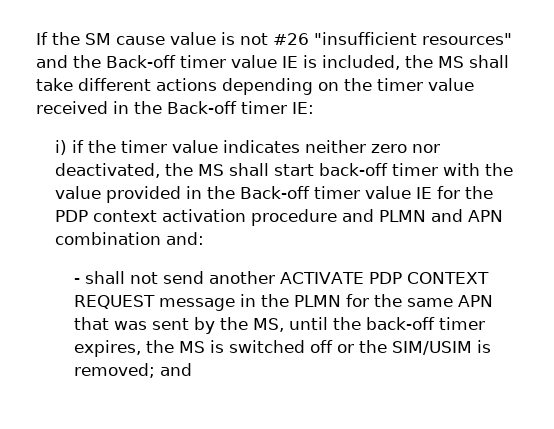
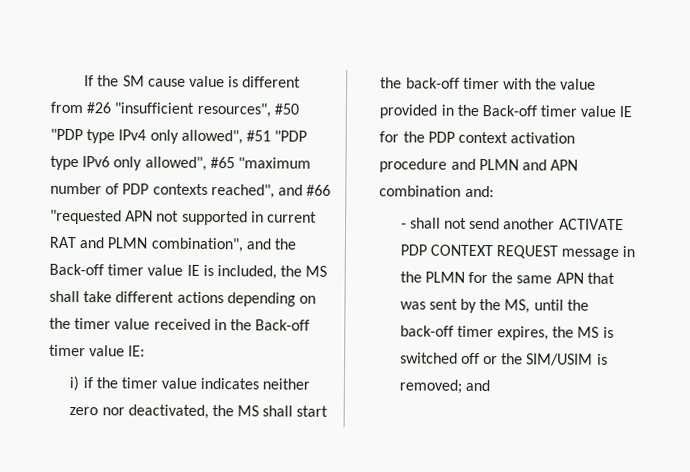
[240,32,512,45] not #26 "insufficient resources" -> [242,76,302,88] [50,101,299,118] [50,128,308,145] [50,155,311,171] [50,182,332,199] [50,209,317,226] [49,236,243,253] different from #26 "insufficient resources", #50 "PDP type IPv4 only allowed", #51 "PDP type IPv6 only allowed", #65 "maximum number of PDP contexts reached", and #66 "requested APN not supported in current RAT and PLMN combination",
(287, 107) none -> [89,345,126,357] value
(315, 170) none -> [380,77,403,89] the

